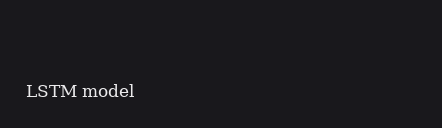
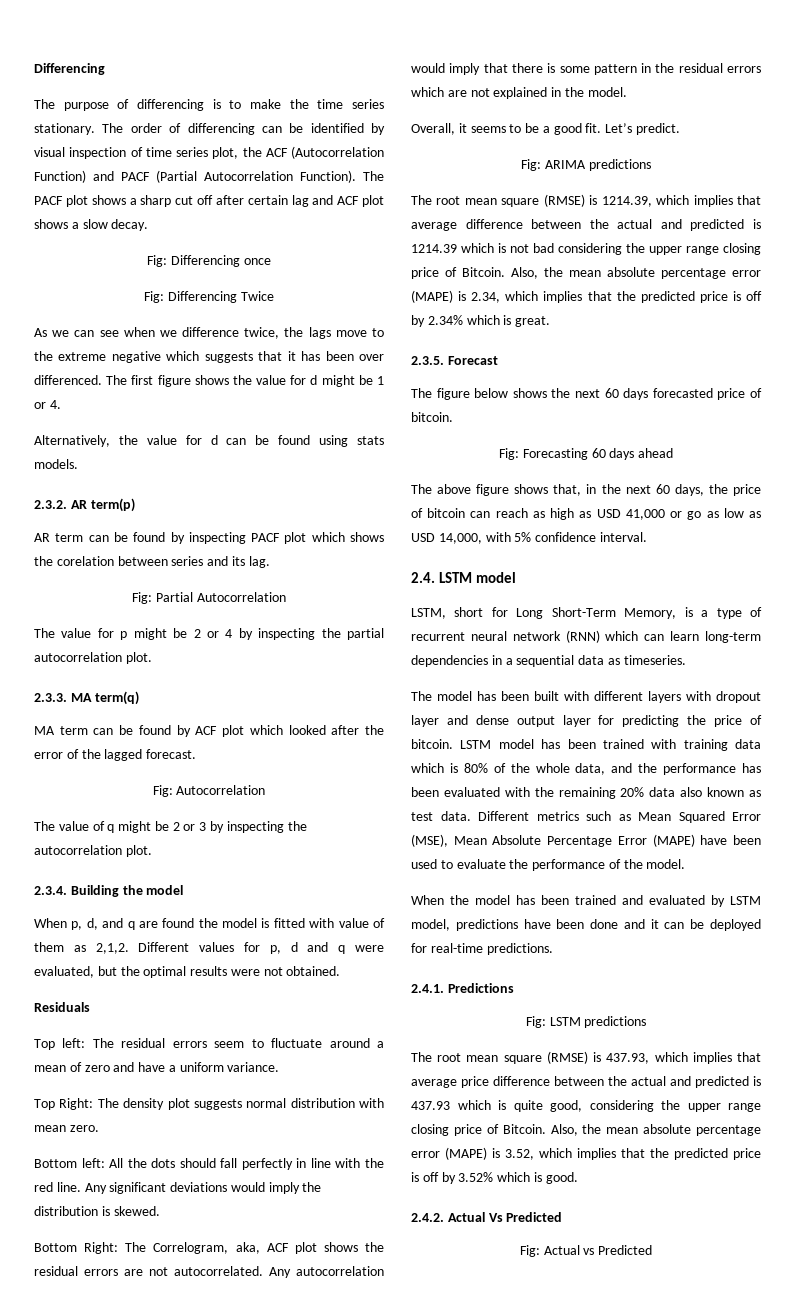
[26,84,134,97] LSTM model -> [34,63,105,75] [34,99,384,111] [34,123,385,135] [34,146,384,159] [34,170,384,183] [34,195,384,207] [34,219,149,231] [147,255,271,267] [144,291,274,303] [34,327,384,339] [34,351,385,363] [34,375,384,387] [34,400,61,409] [34,435,384,447] [34,459,78,469] [34,498,135,512] [34,532,385,544] [34,556,270,568] [132,592,286,604] [34,628,384,640] [34,652,152,664] [34,691,139,705] [34,725,384,737] [34,749,197,761] [152,785,266,797] [34,821,307,833] [34,845,152,857] [34,885,184,897] [34,918,385,930] [34,942,385,954] [34,966,341,978] [34,1002,90,1012] [34,1038,385,1050] [34,1062,280,1072] [34,1098,384,1110] [34,1125,99,1132] [34,1158,384,1170] [34,1182,322,1194] [34,1206,160,1216] [34,1242,384,1254] [34,1266,384,1278] [411,63,761,75] [411,87,627,99] [411,123,681,135] [521,159,651,171] [411,194,761,207] [411,219,761,231] [411,243,761,255] [411,267,761,279] [411,290,762,303] [411,315,551,327] [411,356,498,365] [411,388,762,400] [411,412,453,422] [498,448,674,460] [411,484,761,496] [411,508,761,520] [411,532,647,544] [411,572,516,583] [411,607,762,619] [411,630,761,643] [411,655,686,667] [411,691,761,703] [411,715,763,727] [411,739,761,751] [411,763,761,775] [411,787,761,799] [411,811,761,823] [411,834,761,847] [411,859,686,871] [411,895,761,907] [411,919,761,931] [411,943,553,955] [411,983,514,993] [525,1016,647,1028] [411,1051,761,1064] [411,1076,761,1088] [411,1100,761,1112] [411,1124,761,1136] [411,1147,761,1160] [411,1172,578,1184] [411,1212,563,1222] [519,1245,653,1257] Differencing // The purpose of differencing is to make the time series stationary. The order of differencing can be identified by visual inspection of time series plot, the ACF (Autocorrelation Function) and PACF (Partial Autocorrelation Function). The PACF plot shows a sharp cut off after certain lag and ACF plot shows a slow decay. // Fig: Differencing once // Fig: Differencing Twice // As we can see when we difference twice, the lags move to the extreme negative which suggests that it has been over differenced. The first figure shows the value for d might be 1 or 4. // Alternatively, the value for d can be found using stats models. // 2.3.2. AR term(p) // AR term can be found by inspecting PACF plot which shows the corelation between series and its lag. // Fig: Partial Autocorrelation // The value for p might be 2 or 4 by inspecting the partial autocorrelation plot. // 2.3.3. MA term(q) // MA term can be found by ACF plot which looked after the error of the lagged forecast. // Fig: Autocorrelation // The value of q might be 2 or 3 by inspecting the autocorrelation plot. // 2.3.4. Building the model // When p, d, and q are found the model is fitted with value of them as 2,1,2. Different values for p, d and q were evaluated, but the optimal results were not obtained. // Residuals // Top left: The residual errors seem to fluctuate around a mean of zero and have a uniform variance. // Top Right: The density plot suggests normal distribution with mean zero. // Bottom left: All the dots should fall perfectly in line with the red line. Any significant deviations would imply the distribution is skewed. // Bottom Right: The Correlogram, aka, ACF plot shows the residual errors are not autocorrelated. Any autocorrelation would imply that there is some pattern in the residual errors which are not explained in the model. // Overall, it seems to be a good fit. Let’s predict. // Fig: ARIMA predictions // The root mean square (RMSE) is 1214.39, which implies that average difference between the actual and predicted is 1214.39 which is not bad considering the upper range closing price of Bitcoin. Also, the mean absolute percentage error (MAPE) is 2.34, which implies that the predicted price is off by 2.34% which is great. // 2.3.5. Forecast // The figure below shows the next 60 days forecasted price of bitcoin. // Fig: Forecasting 60 days ahead // The above figure shows that, in the next 60 days, the price of bitcoin can reach as high as USD 41,000 or go as low as USD 14,000, with 5% confidence interval. // 2.4. LSTM model // LSTM, short for Long Short-Term Memory, is a type of recurrent neural network (RNN) which can learn long-term dependencies in a sequential data as timeseries. // The model has been built with different layers with dropout layer and dense output layer for predicting the price of bitcoin. LSTM model has been trained with training data which is 80% of the whole data, and the performance has been evaluated with the remaining 20% data also known as test data. Different metrics such as Mean Squared Error (MSE), Mean Absolute Percentage Error (MAPE) have been used to evaluate the performance of the model. // When the model has been trained and evaluated by LSTM model, predictions have been done and it can be deployed for real-time predictions. // 2.4.1. Predictions // Fig: LSTM predictions // The root mean square (RMSE) is 437.93, which implies that average price difference between the actual and predicted is 437.93 which is quite good, considering the upper range closing price of Bitcoin. Also, the mean absolute percentage error (MAPE) is 3.52, which implies that the predicted price is off by 3.52% which is good. // 2.4.2. Actual Vs Predicted // Fig: Actual vs Predicted

